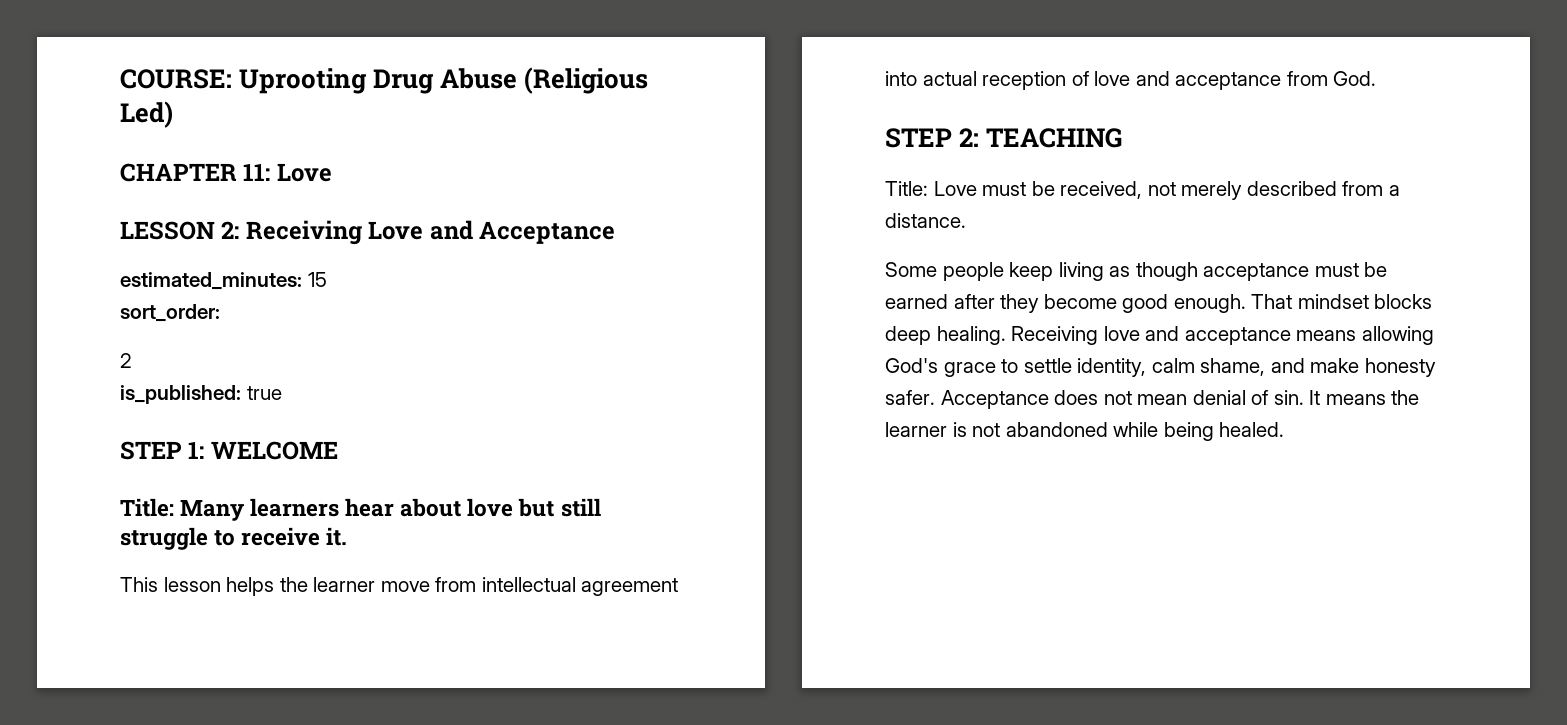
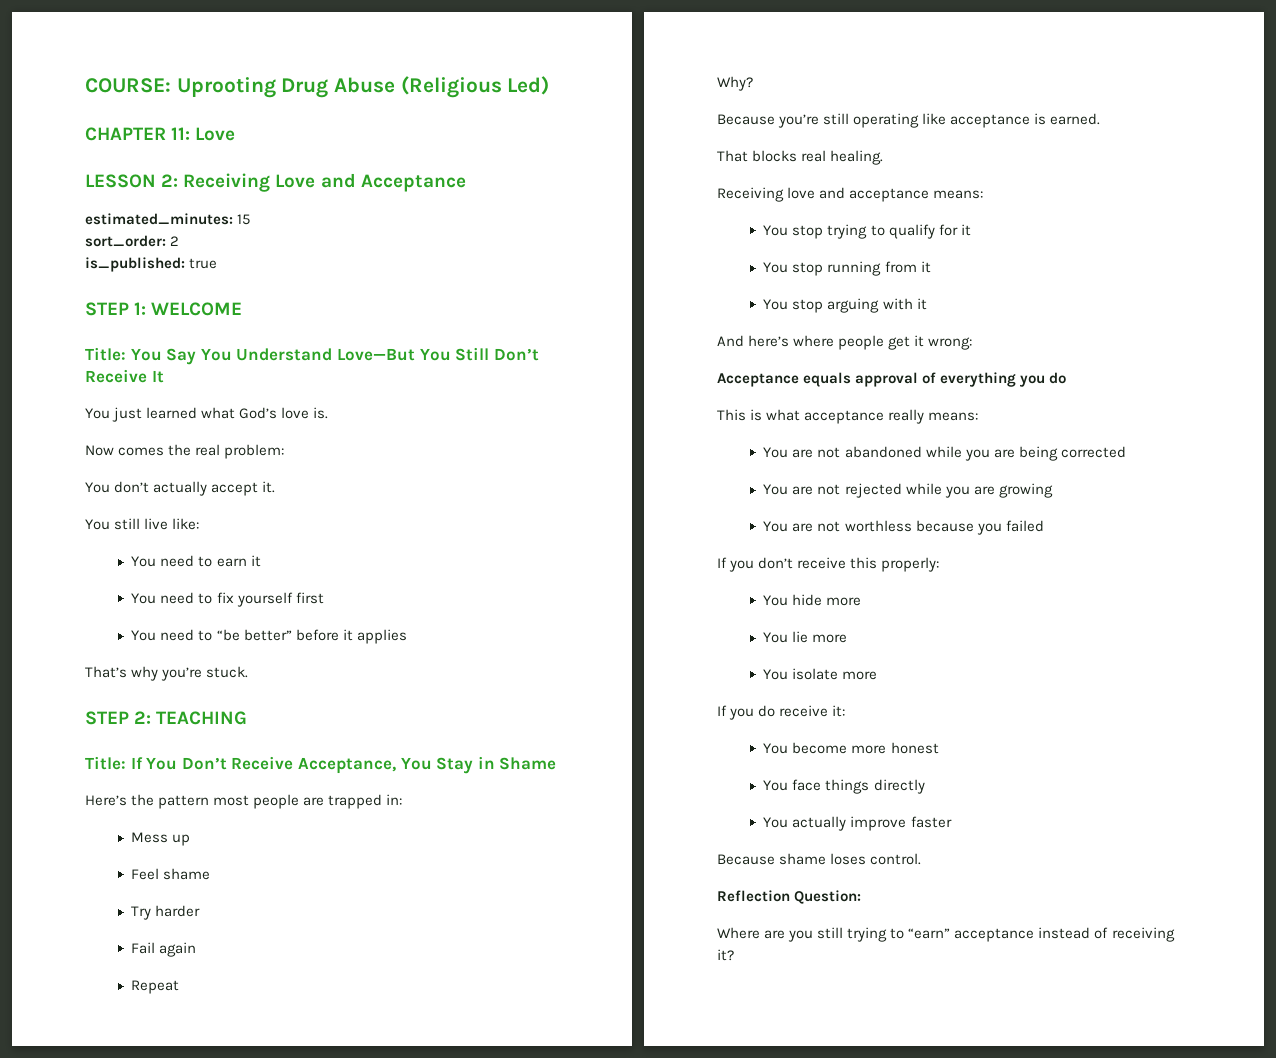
(220, 313) // -> (166, 241) none
[180,498,601,521] [120,527,348,550] [120,577,679,596] [885,71,1377,90] [885,128,1123,148] [885,181,1400,200] [885,213,966,228] [885,262,1388,281] [885,294,1433,313] [885,326,931,345] Many learners hear about love but still struggle to receive it. // This lesson helps the learner move from intellectual agreement into actual reception of love and acceptance from God. // STEP 2: TEACHING // Title: Love must be received, not merely described from a distance. // Some people keep living as though acceptance must be earned after they become good enough. That mindset blocks deep -> [130,347,539,365] [85,369,164,383] [85,407,329,422] [85,444,285,459] [85,481,276,496] [85,518,200,530] [131,555,261,567] [131,592,324,607] [131,629,407,644] [85,666,249,681] [85,711,248,725] [85,756,557,774] [85,794,403,809] [131,832,191,846] [131,868,211,880] [131,905,201,920] [131,942,197,957] [131,980,180,994] [717,76,753,91] [717,113,1101,128] [717,150,827,162] You Say You Understand Love—But You Still Don’t Receive It // You just learned what God’s love is. // Now comes the real problem: // You don’t actually accept it. // You still live like: // You need to earn it // You need to fix yourself first // You need to “be better” before it applies // That’s why you’re stuck. // STEP 2: TEACHING // Title: If You Don’t Receive Acceptance, You Stay in Shame // Here’s the pattern most people are trapped in: // Mess up // Feel shame // Try harder // Fail again // Repeat // Why? // Because you’re still operating like acceptance is earned. // That blocks real
(1006, 335) none -> (884, 157) //
[1296,326,1434,345] [885,358,1436,377] [885,390,1420,409] [885,422,1285,441] means allowing God's grace to settle identity, calm shame, and make honesty safer. Acceptance does not mean denial of sin. It means the learner is not abandoned while being healed. -> [933,190,984,199] [763,224,971,239] [763,261,931,276] [763,298,927,313] [717,335,973,350] [717,372,1067,387] [717,409,979,424] [763,446,1126,461] [763,483,1053,498] [763,520,1044,535] [717,557,940,572] [763,594,862,606] [763,631,848,643] [763,668,878,680] [717,705,846,720] [763,742,939,754] [763,779,925,794] [763,816,952,831] [717,853,922,865] [717,890,862,904] [717,927,1175,942] [717,949,734,961] means: // You stop trying to qualify for it // You stop running from it // You stop arguing with it // And here’s where people get it wrong: // Acceptance equals approval of everything you do // This is what acceptance really means: // You are not abandoned while you are being corrected // You are not rejected while you are growing // You are not worthless because you failed // If you don’t receive this properly: // You hide more // You lie more // You isolate more // If you do receive it: // You become more honest // You face things directly // You actually improve faster // Because shame loses control. // Reflection Question: // Where are you still trying to “earn” acceptance instead of receiving it?

